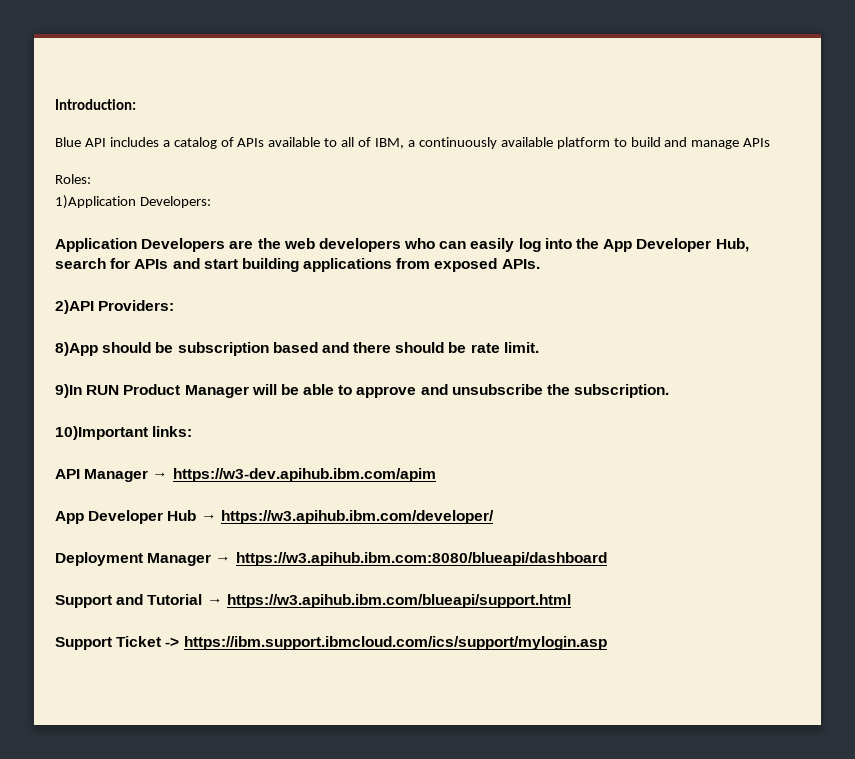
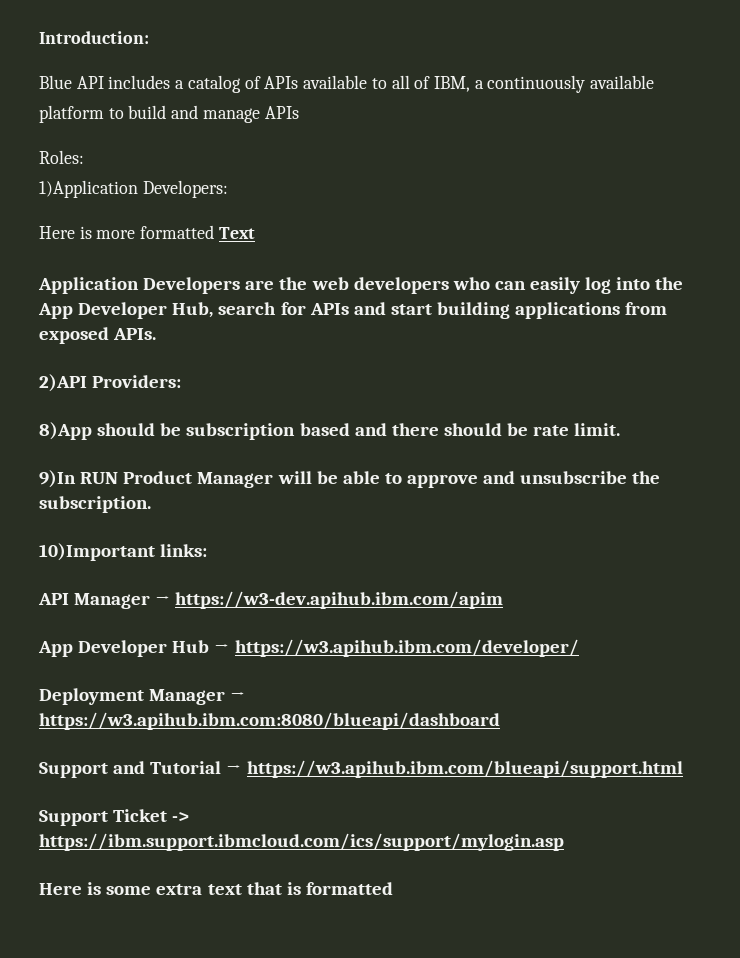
(211, 202) none -> [39,225,255,239] // Here is more formatted Text
(607, 643) none -> [39,882,393,895] // Here is some extra text that is formatted

